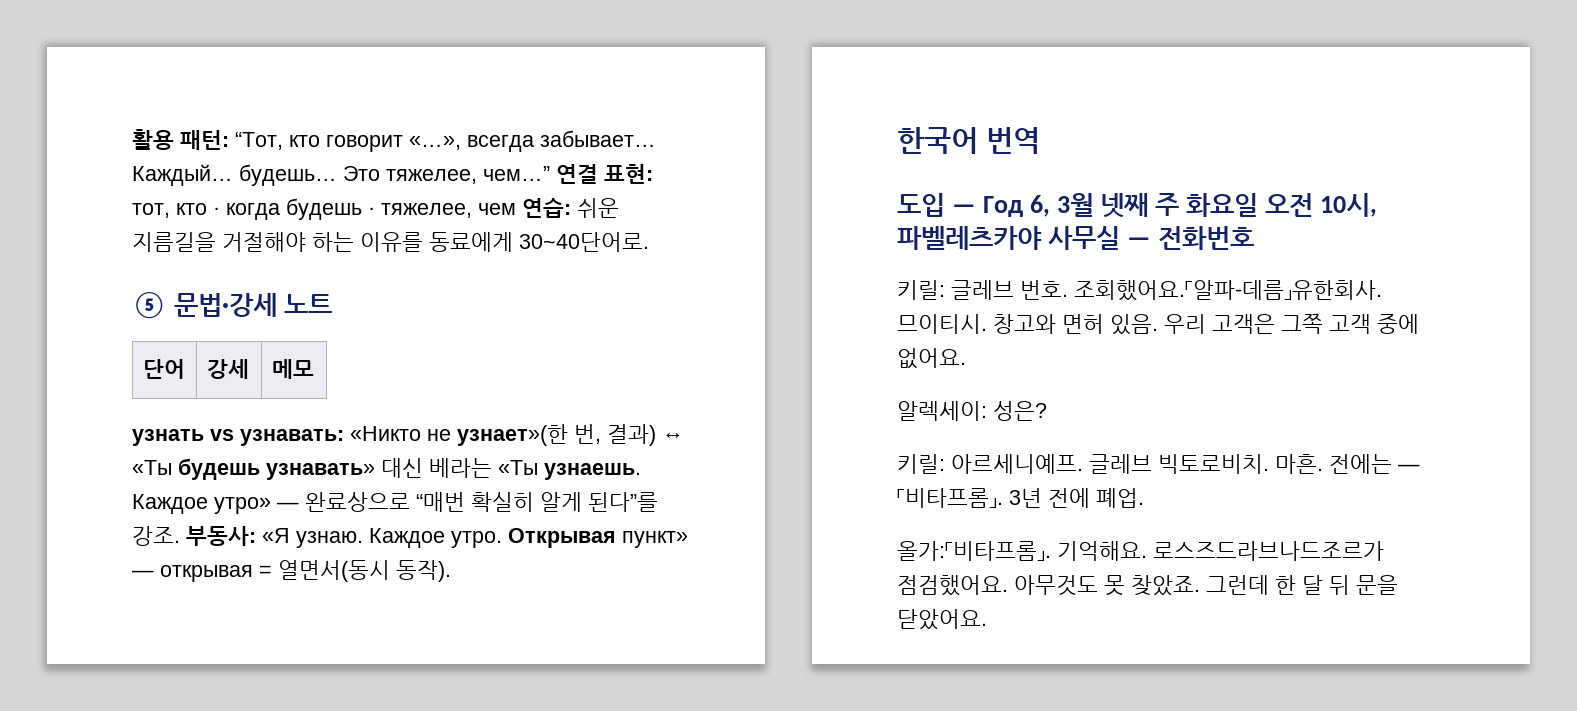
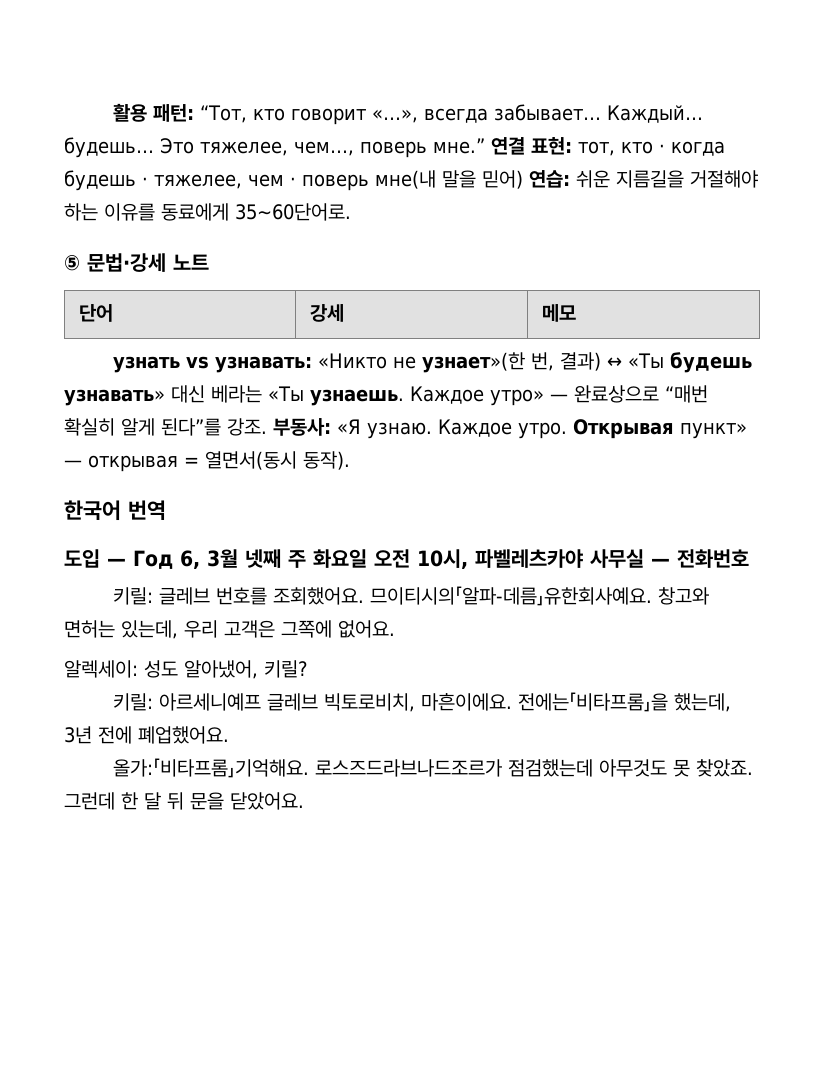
[483,166,550,181] чем…” -> [294,138,485,158] чем…, поверь мне.”
(516, 209) none -> [290,170,523,191] · поверь мне(내 말을 믿어)
[519,232,649,252] 30~40단어로. -> [235,203,351,221] 35~60단어로.
[1020,280,1382,301] [897,314,1419,335] [897,348,966,369] [897,401,1047,421] [897,454,1420,474] [897,488,1003,508] 번호. 조회했어요.「알파-데름」유한회사. 므이티시. 창고와 면허 있음. 우리 고객은 그쪽 고객 중에 없어요. // 알렉세이: 성은? // 키릴: 아르세니예프. 글레브 빅토로비치. 마흔. 전에는 —「비타프롬」. -> [215,586,709,606] [64,620,395,639] [64,660,308,679] [112,692,731,712] 번호를 조회했어요. 므이티시의「알파-데름」유한회사예요. 창고와 면허는 있는데, 우리 고객은 그쪽에 없어요. // 알렉세이: 성도 알아냈어, 키릴? // 키릴: 아르세니예프 글레브 빅토로비치, 마흔이에요. 전에는「비타프롬」을 했는데,
[1096,488,1144,508] 폐업. -> [138,726,229,744] 폐업했어요.
[1045,555,1051,558] . -> (235, 772) none
[897,575,1008,596] 점검했어요. -> [507,759,593,777] 점검했는데

